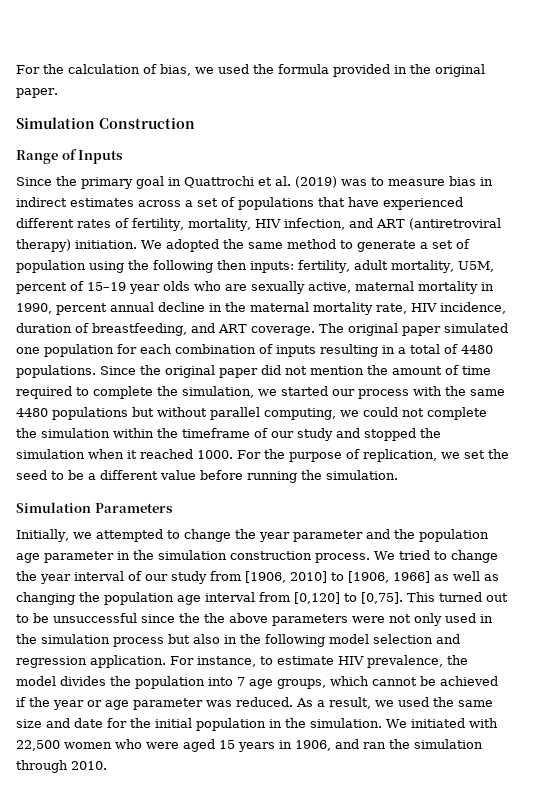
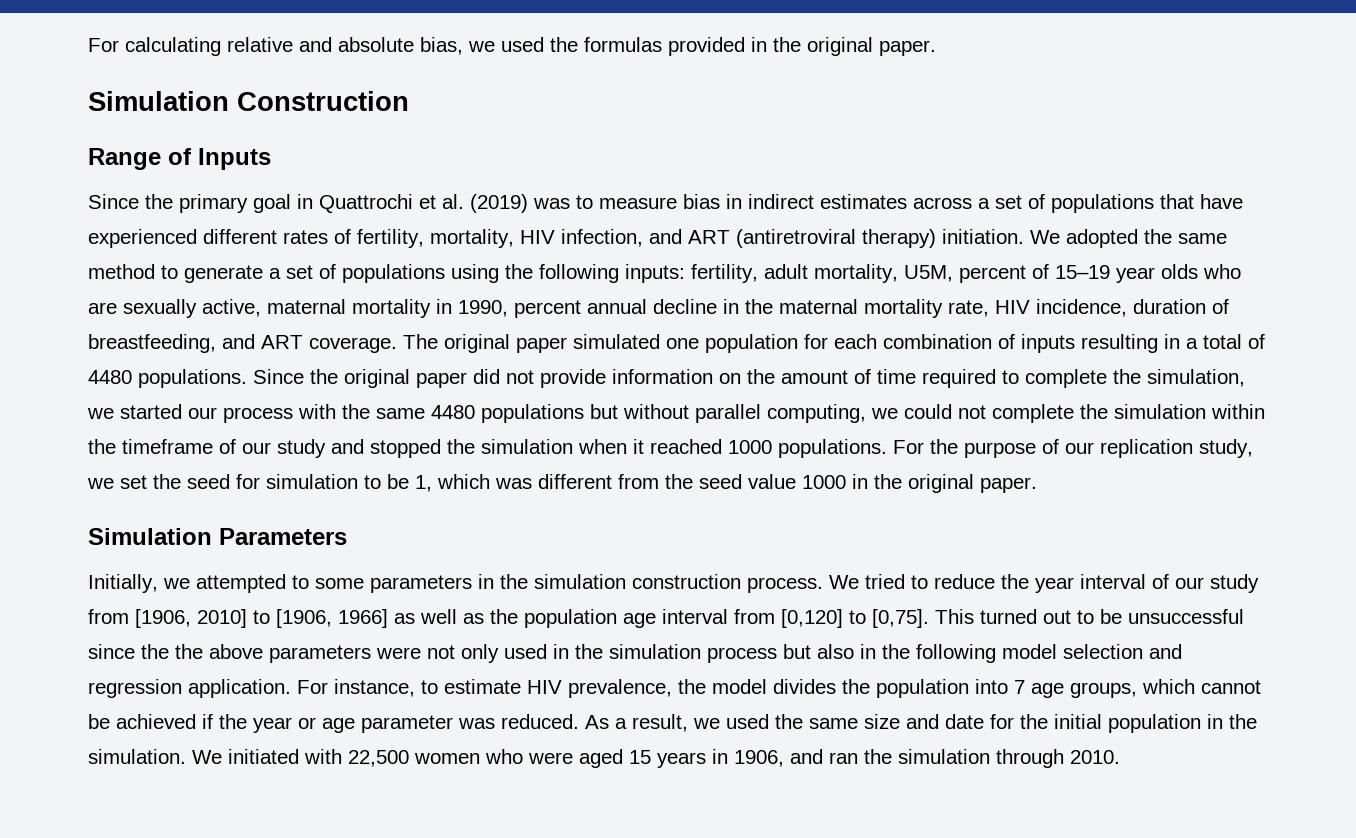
[16,64,157,74] For the calculation of -> [88,37,414,56] For calculating relative and absolute
[278,64,329,74] formula -> [584,37,662,52] formulas
[16,260,86,273] population -> [342,264,445,283] populations
[217,260,247,270] then -> (619, 273) none
[310,366,364,375] mention -> [540,369,741,388] provide information on
[197,450,233,459] 1000. -> [728,439,887,458] 1000 populations.
[363,449,437,462] replication, -> [1065,439,1253,458] our replication study,
[51,470,398,483] to be a different value before running the simulation. -> [236,474,1037,493] for simulation to be 1, which was different from the seed value 1000 in the original paper.
[183,529,489,542] [16,551,114,563] change the year parameter and the population age parameter -> [315,575,472,593] some parameters
[450,550,498,563] change -> [934,574,995,589] reduce
[16,592,75,605] changing -> (484, 618) none

